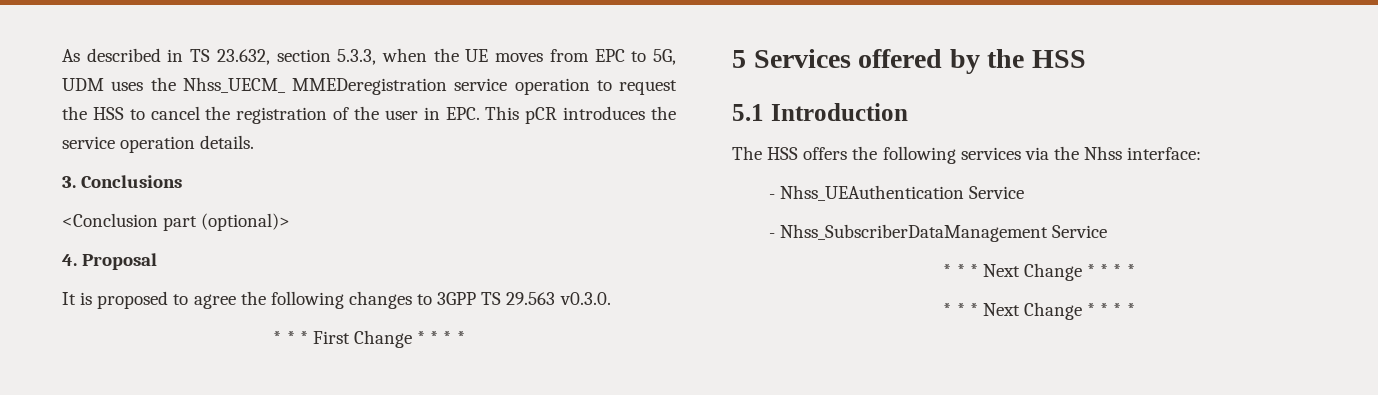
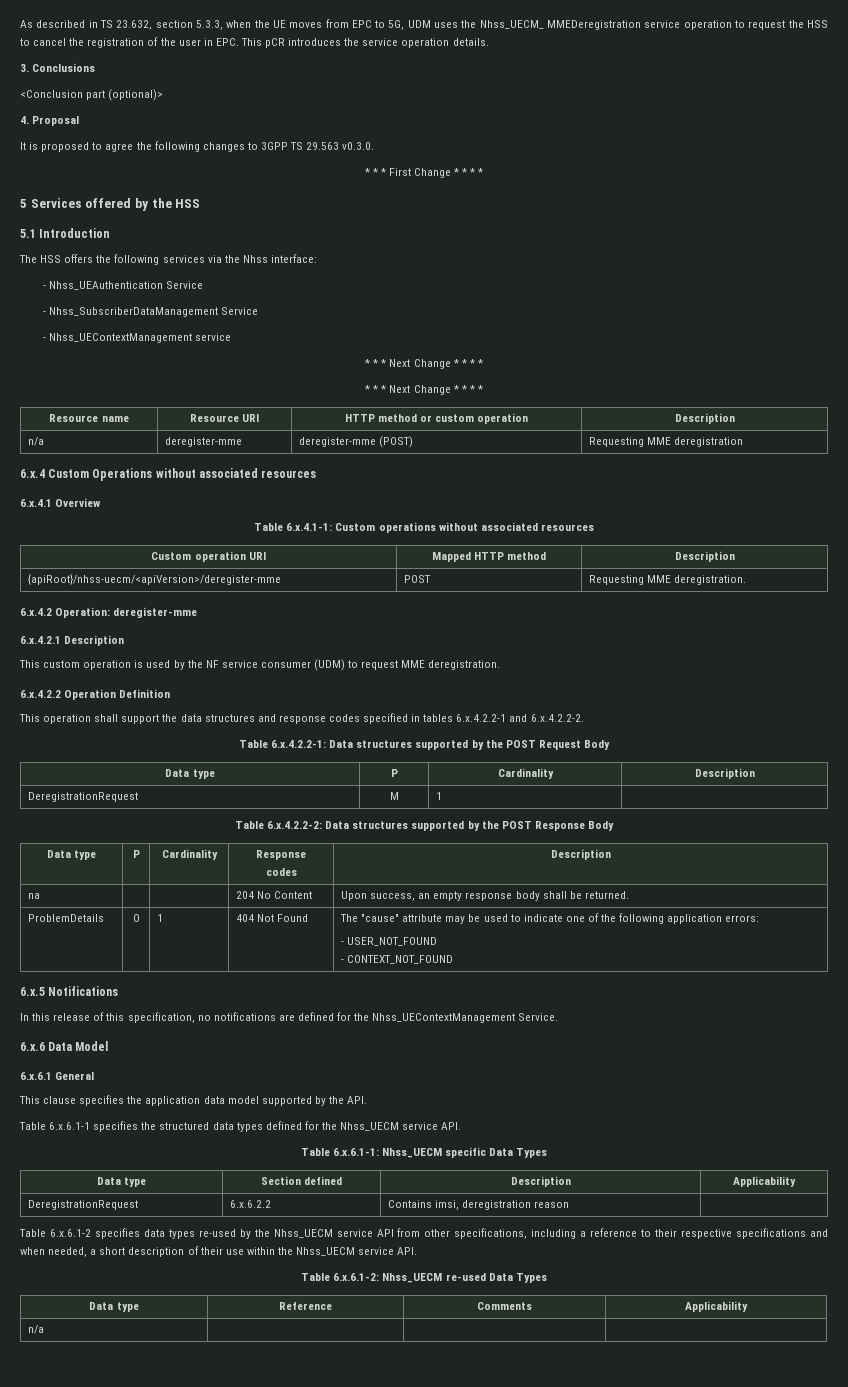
(1108, 231) none -> [42,333,232,343] // - Nhss_UEContextManagement service
(1135, 309) none -> [49,414,129,422] [189,414,260,422] [344,413,529,424] [674,413,735,424] [28,437,45,446] [165,437,243,447] [299,436,414,448] [589,437,744,447] [20,468,317,481] [20,498,102,507] [254,522,594,533] [151,551,266,562] [431,552,547,562] [674,551,735,562] [28,574,282,585] [404,575,432,583] [589,575,747,585] [20,607,198,618] [20,635,125,646] [19,659,501,671] [20,689,171,700] [19,713,584,724] [239,740,610,750] [165,769,215,779] [390,769,398,777] [497,768,554,779] [694,768,755,779] [28,792,139,802] [389,792,399,800] [436,792,443,800] [235,821,614,831] [46,850,97,860] [132,850,140,858] [161,849,218,860] [256,850,306,860] [265,868,297,876] [550,849,611,860] [28,893,41,899] [236,891,313,899] [341,891,629,901] [28,914,105,922] [132,914,140,922] [157,914,164,922] [236,914,309,922] [340,913,760,924] [341,937,438,946] [341,955,454,964] [20,986,119,996] [20,1012,559,1023] [20,1041,109,1051] [20,1072,95,1080] [19,1095,368,1106] [19,1121,462,1132] [300,1147,548,1158] [96,1177,147,1187] [260,1176,343,1185] [510,1176,571,1187] [733,1176,796,1187] [28,1200,139,1210] [230,1200,272,1208] [388,1200,570,1210] [19,1228,829,1239] [20,1246,418,1257] [301,1273,547,1283] [89,1302,139,1312] [279,1302,332,1310] [477,1302,532,1310] [685,1301,748,1312] [28,1325,45,1334] // Resource name | Resource URI | HTTP method or custom operation | Description // n/a | deregister-mme | deregister-mme (POST) | Requesting MME deregistration // 6.x.4 Custom Operations without associated resources // 6.x.4.1 Overview // Table 6.x.4.1-1: Custom operations without associated resources // Custom operation URI | Mapped HTTP method | Description // {apiRoot}/nhss-uecm/<apiVersion>/deregister-mme | POST | Requesting MME deregistration. // 6.x.4.2 Operation: deregister-mme // 6.x.4.2.1 Description // This custom operation is used by the NF service consumer (UDM) to request MME deregistration. // 6.x.4.2.2 Operation Definition // This operation shall support the data structures and response codes specified in tables 6.x.4.2.2-1 and 6.x.4.2.2-2. // Table 6.x.4.2.2-1: Data structures supported by the POST Request Body // Data type | P | Cardinality | Description // DeregistrationRequest | M | 1 | // Table 6.x.4.2.2-2: Data structures supported by the POST Response Body // Data type | P | Cardinality | Response // codes | Description // na | | | 204 No Content | Upon success, an empty response body shall be returned. // ProblemDetails | O | 1 | 404 Not Found | The "cause" attribute may be used to indicate one of the following application errors: // - USER_NOT_FOUND // - CONTEXT_NOT_FOUND // 6.x.5 Notifications // In this release of this specification, no notifications are defined for the Nhss_UEContextManagement Service. // 6.x.6 Data Model // 6.x.6.1 General // This clause specifies the application data model supported by the API. // Table 6.x.6.1-1 specifies the structured data types defined for the Nhss_UECM service API. // Table 6.x.6.1-1: Nhss_UECM specific Data Types // Data type | Section defined | Description | Applicability // DeregistrationRequest | 6.x.6.2.2 | Contains imsi, deregistration reason | // Table 6.x.6.1-2 specifies data types re-used by the Nhss_UECM service API from other specifications, including a reference to their respective specifications and when needed, a short description of their use within the Nhss_UECM service API. // Table 6.x.6.1-2: Nhss_UECM re-used Data Types // Data type | Reference | Comments | Applicability // n/a | | |

